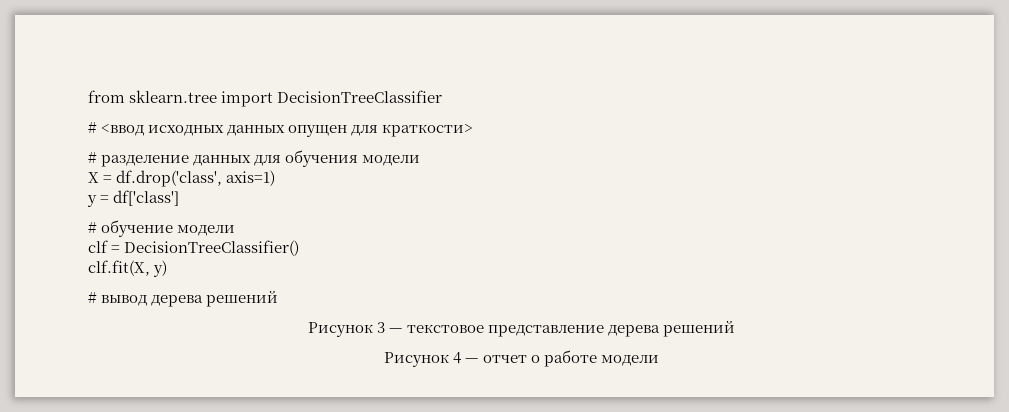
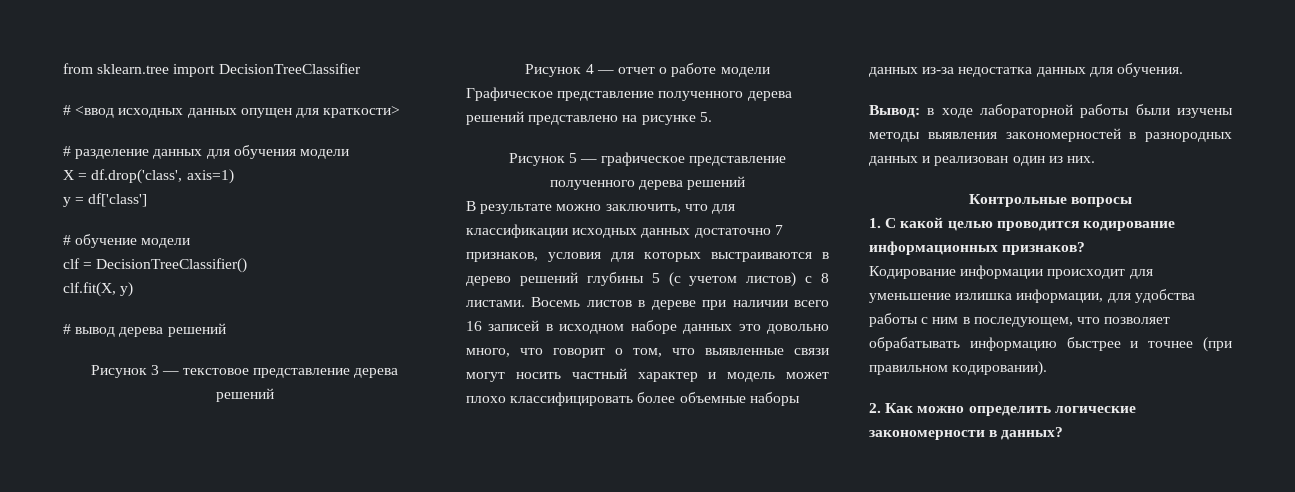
(659, 360) none -> [466,87,792,101] [466,111,712,125] [508,152,787,166] [549,176,746,190] [466,201,735,214] [466,224,783,238] [466,252,829,262] [466,272,829,287] [466,297,829,310] [466,320,829,334] [466,348,829,358] [466,368,829,382] [466,392,800,406] [869,63,1183,77] [869,104,1233,118] [869,128,1232,142] [869,156,1095,166] [968,194,1133,207] [869,217,1175,231] [869,241,1086,255] [869,265,1153,279] [869,289,1195,303] [869,313,1171,327] [869,337,1232,352] [869,361,1048,376] [869,403,1136,416] [869,427,1064,440] // Графическое представление полученного дерева решений представлено на рисунке 5. // Рисунок 5 — графическое представление полученного дерева решений // В результате можно заключить, что для классификации исходных данных достаточно 7 признаков, условия для которых выстраиваются в дерево решений глубины 5 (с учетом листов) с 8 листами. Восемь листов в дереве при наличии всего 16 записей в исходном наборе данных это довольно много, что говорит о том, что выявленные связи могут носить частный характер и модель может плохо классифицировать более объемные наборы данных из-за недостатка данных для обучения. // Вывод: в ходе лабораторной работы были изучены методы выявления закономерностей в разнородных данных и реализован один из них. // Контрольные вопросы // 1. С какой целью проводится кодирование информационных признаков? // Кодирование информации происходит для уменьшение излишка информации, для удобства работы с ним в последующем, что позволяет обрабатывать информацию быстрее и точнее (при правильном кодировании). // 2. Как можно определить логические закономерности в данных?

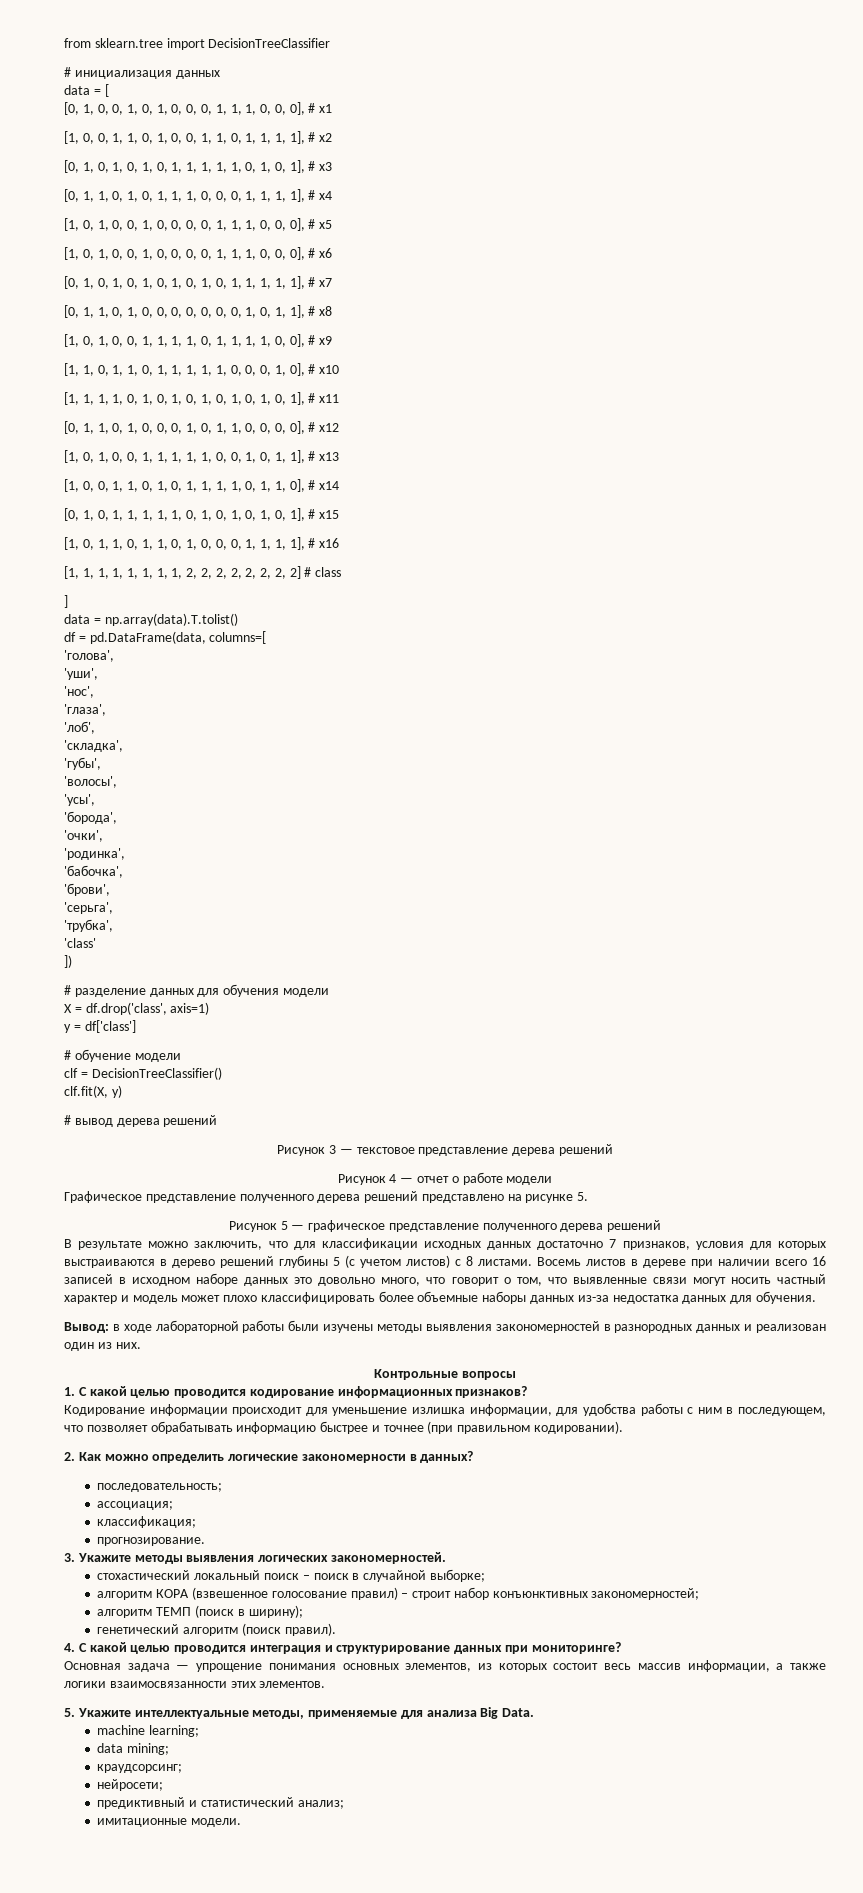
[75,106,401,118] <ввод исходных данных опущен для краткости> -> [74,70,220,79] [64,84,109,97] [64,102,333,115] [64,131,333,144] [64,160,333,173] [64,189,333,202] [64,218,333,231] [64,247,333,260] [64,276,333,289] [64,305,333,318] [64,334,333,347] [64,363,340,376] [64,392,340,405] [64,421,340,434] [64,450,340,463] [64,479,340,492] [64,508,340,521] [64,537,340,550] [64,566,342,579] [64,595,68,608] [64,613,238,626] [64,631,267,644] [64,650,114,662] [64,668,98,680] [64,686,94,698] [64,704,106,716] [64,721,95,734] [64,740,123,752] [64,757,101,770] [64,776,117,788] [64,794,95,806] [64,811,117,824] [64,830,103,842] [64,848,125,860] [64,865,123,878] [64,883,110,896] [64,902,113,914] [64,919,113,932] [64,938,96,948] [64,955,72,968] инициализация данных // data = [ // [0, 1, 0, 0, 1, 0, 1, 0, 0, 0, 1, 1, 1, 0, 0, 0], # x1 // [1, 0, 0, 1, 1, 0, 1, 0, 0, 1, 1, 0, 1, 1, 1, 1], # x2 // [0, 1, 0, 1, 0, 1, 0, 1, 1, 1, 1, 1, 0, 1, 0, 1], # x3 // [0, 1, 1, 0, 1, 0, 1, 1, 1, 0, 0, 0, 1, 1, 1, 1], # x4 // [1, 0, 1, 0, 0, 1, 0, 0, 0, 0, 1, 1, 1, 0, 0, 0], # x5 // [1, 0, 1, 0, 0, 1, 0, 0, 0, 0, 1, 1, 1, 0, 0, 0], # x6 // [0, 1, 0, 1, 0, 1, 0, 1, 0, 1, 0, 1, 1, 1, 1, 1], # x7 // [0, 1, 1, 0, 1, 0, 0, 0, 0, 0, 0, 0, 1, 0, 1, 1], # x8 // [1, 0, 1, 0, 0, 1, 1, 1, 1, 0, 1, 1, 1, 1, 0, 0], # x9 // [1, 1, 0, 1, 1, 0, 1, 1, 1, 1, 1, 0, 0, 0, 1, 0], # x10 // [1, 1, 1, 1, 0, 1, 0, 1, 0, 1, 0, 1, 0, 1, 0, 1], # x11 // [0, 1, 1, 0, 1, 0, 0, 0, 1, 0, 1, 1, 0, 0, 0, 0], # x12 // [1, 0, 1, 0, 0, 1, 1, 1, 1, 1, 0, 0, 1, 0, 1, 1], # x13 // [1, 0, 0, 1, 1, 0, 1, 0, 1, 1, 1, 1, 0, 1, 1, 0], # x14 // [0, 1, 0, 1, 1, 1, 1, 1, 0, 1, 0, 1, 0, 1, 0, 1], # x15 // [1, 0, 1, 1, 0, 1, 1, 0, 1, 0, 0, 0, 1, 1, 1, 1], # x16 // [1, 1, 1, 1, 1, 1, 1, 1, 2, 2, 2, 2, 2, 2, 2, 2] # class // ] // data = np.array(data).T.tolist() // df = pd.DataFrame(data, columns=[ // 'голова', // 'уши', // 'нос', // 'глаза', // 'лоб', // 'складка', // 'губы', // 'волосы', // 'усы', // 'борода', // 'очки', // 'родинка', // 'бабочка', // 'брови', // 'серьга', // 'трубка', // 'class' // ])
(1064, 433) none -> [97,1483,223,1492] [97,1501,174,1510] [97,1516,197,1528] [97,1537,206,1546] [64,1552,446,1564] [97,1569,485,1582] [97,1587,700,1600] [97,1605,303,1618] [97,1623,336,1636] [64,1642,621,1654] [64,1660,826,1672] [64,1681,326,1688] [64,1707,535,1719] [97,1725,200,1737] [97,1743,170,1755] [97,1764,183,1773] [97,1779,164,1791] [97,1797,344,1809] [97,1818,242,1827] // последовательность; // ассоциация; // классификация; // прогнозирование. // 3. Укажите методы выявления логических закономерностей. // стохастический локальный поиск – поиск в случайной выборке; // алгоритм КОРА (взвешенное голосование правил) – строит набор конъюнктивных закономерностей; // алгоритм ТЕМП (поиск в ширину); // генетический алгоритм (поиск правил). // 4. С какой целью проводится интеграция и структурирование данных при мониторинге? // Основная задача — упрощение понимания основных элементов, из которых состоит весь массив информации, а также логики взаимосвязанности этих элементов. // 5. Укажите интеллектуальные методы, применяемые для анализа Big Data. // machine learning; // data mining; // краудсорсинг; // нейросети; // предиктивный и статистический анализ; // имитационные модели.

